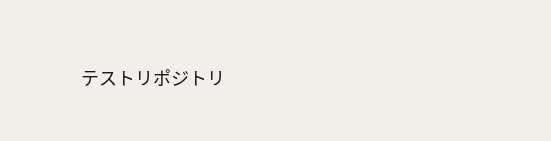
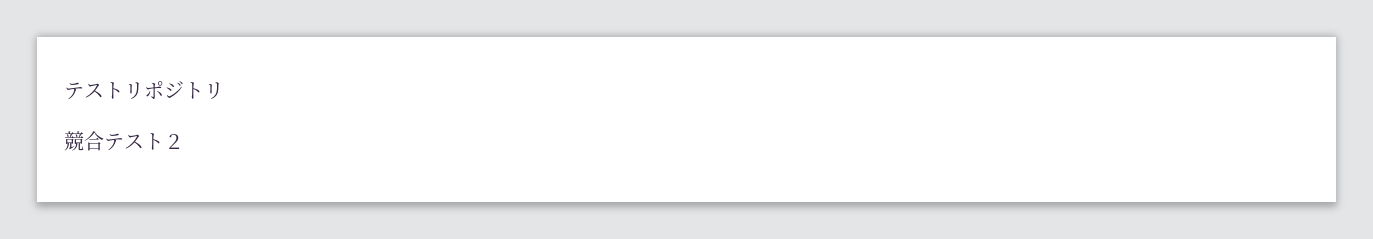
(225, 78) none -> [64,131,184,151] // 競合テスト２

